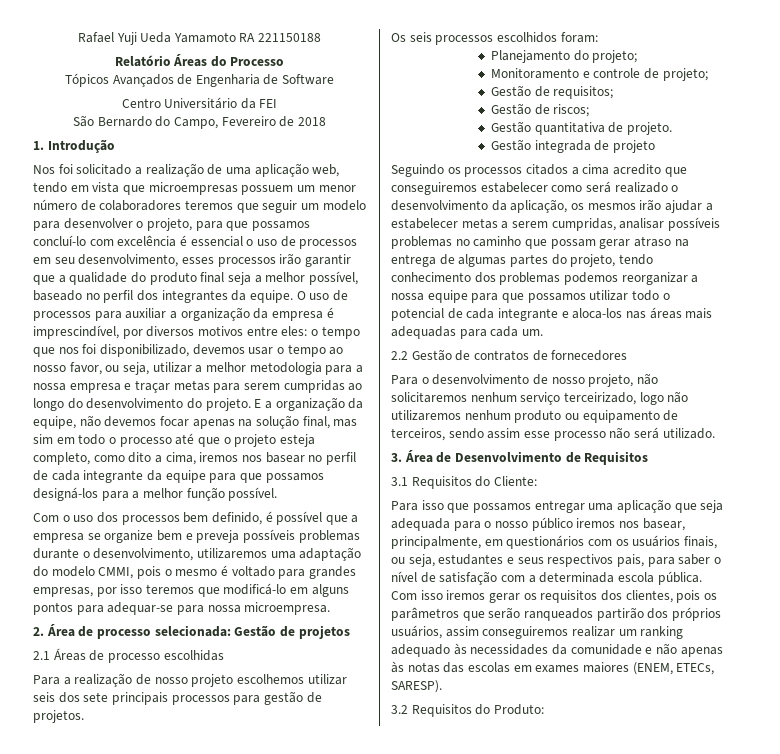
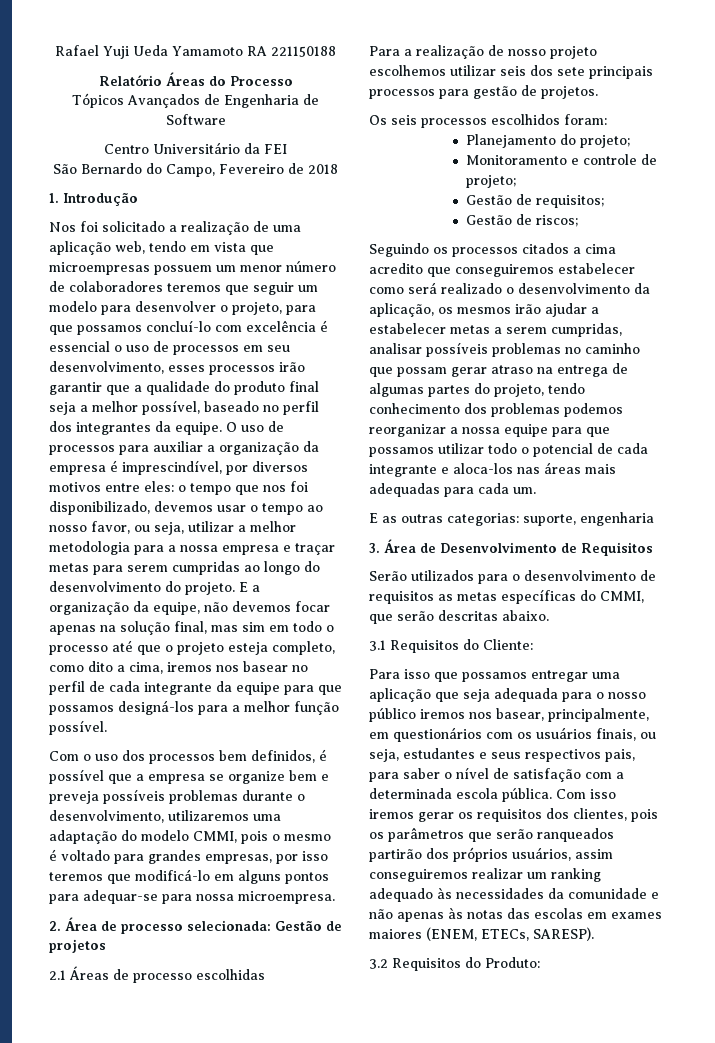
[211,512,262,525] definido, -> [251,750,315,763] definidos,
[491,121,672,135] [491,139,655,153] // Gestão quantitativa de projeto. // Gestão integrada de projeto -> (578, 221) none
[391,349,628,361] [391,373,658,387] [391,391,689,405] [391,410,679,423] [391,427,715,441] 2.2 Gestão de contratos de fornecedores // Para o desenvolvimento de nosso projeto, não solicitaremos nenhum serviço terceirizado, logo não utilizaremos nenhum produto ou equipamento de terceiros, sendo assim esse processo não será utilizado. -> [369,512,654,526] E as outras categorias: suporte, engenharia
(649, 458) none -> [369,570,656,584] [369,589,644,604] [369,610,549,624] // Serão utilizados para o desenvolvimento de requisitos as metas específicas do CMMI, que serão descritas abaixo.

